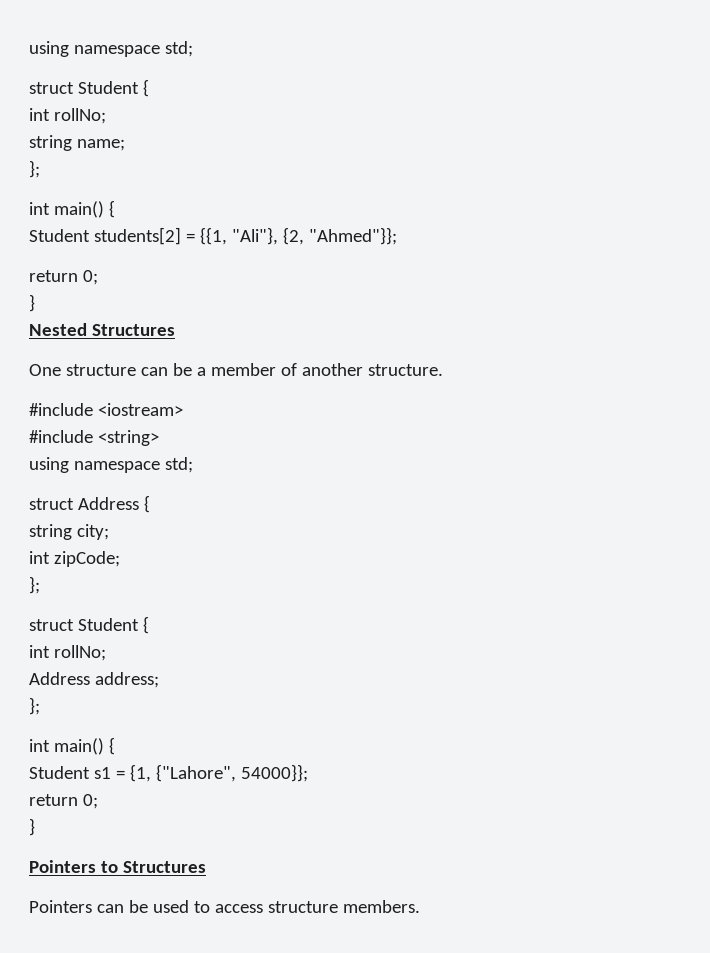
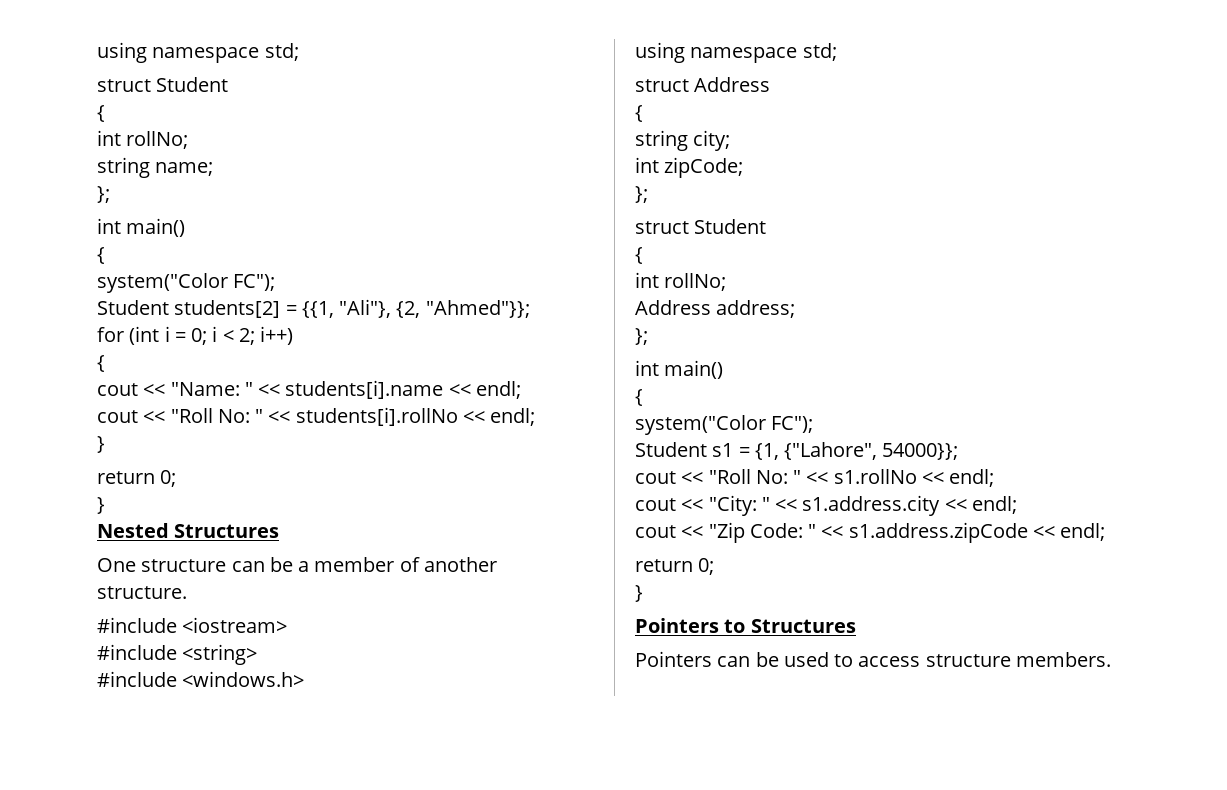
(139, 87) none -> (229, 84) //
[108,200,115,218] { -> [97,247,105,264] [97,273,276,293] // { // system("Color FC");
(397, 236) none -> [97,326,294,345] [97,355,105,372] [97,380,521,399] [97,407,536,426] [97,436,105,453] // for (int i = 0; i < 2; i++) // { // cout << "Name: " << students[i].name << endl; // cout << "Roll No: " << students[i].rollNo << endl; // }
(159, 438) none -> [97,671,305,687] // #include <windows.h>
(139, 503) none -> (771, 84) //
(139, 624) none -> (767, 226) //
[108,737,115,755] { -> [635,389,643,406] [635,415,814,435] // { // system("Color FC");
(308, 773) none -> [635,469,995,487] [635,495,1017,516] [635,522,1106,543] // cout << "Roll No: " << s1.rollNo << endl; // cout << "City: " << s1.address.city << endl; // cout << "Zip Code: " << s1.address.zipCode << endl;

